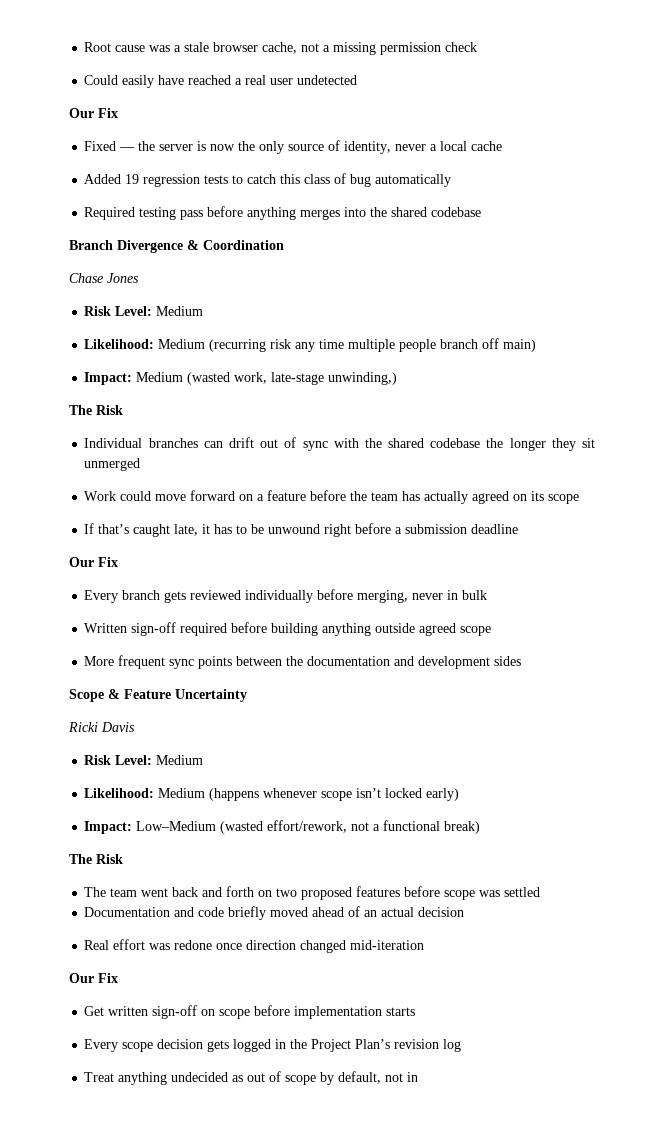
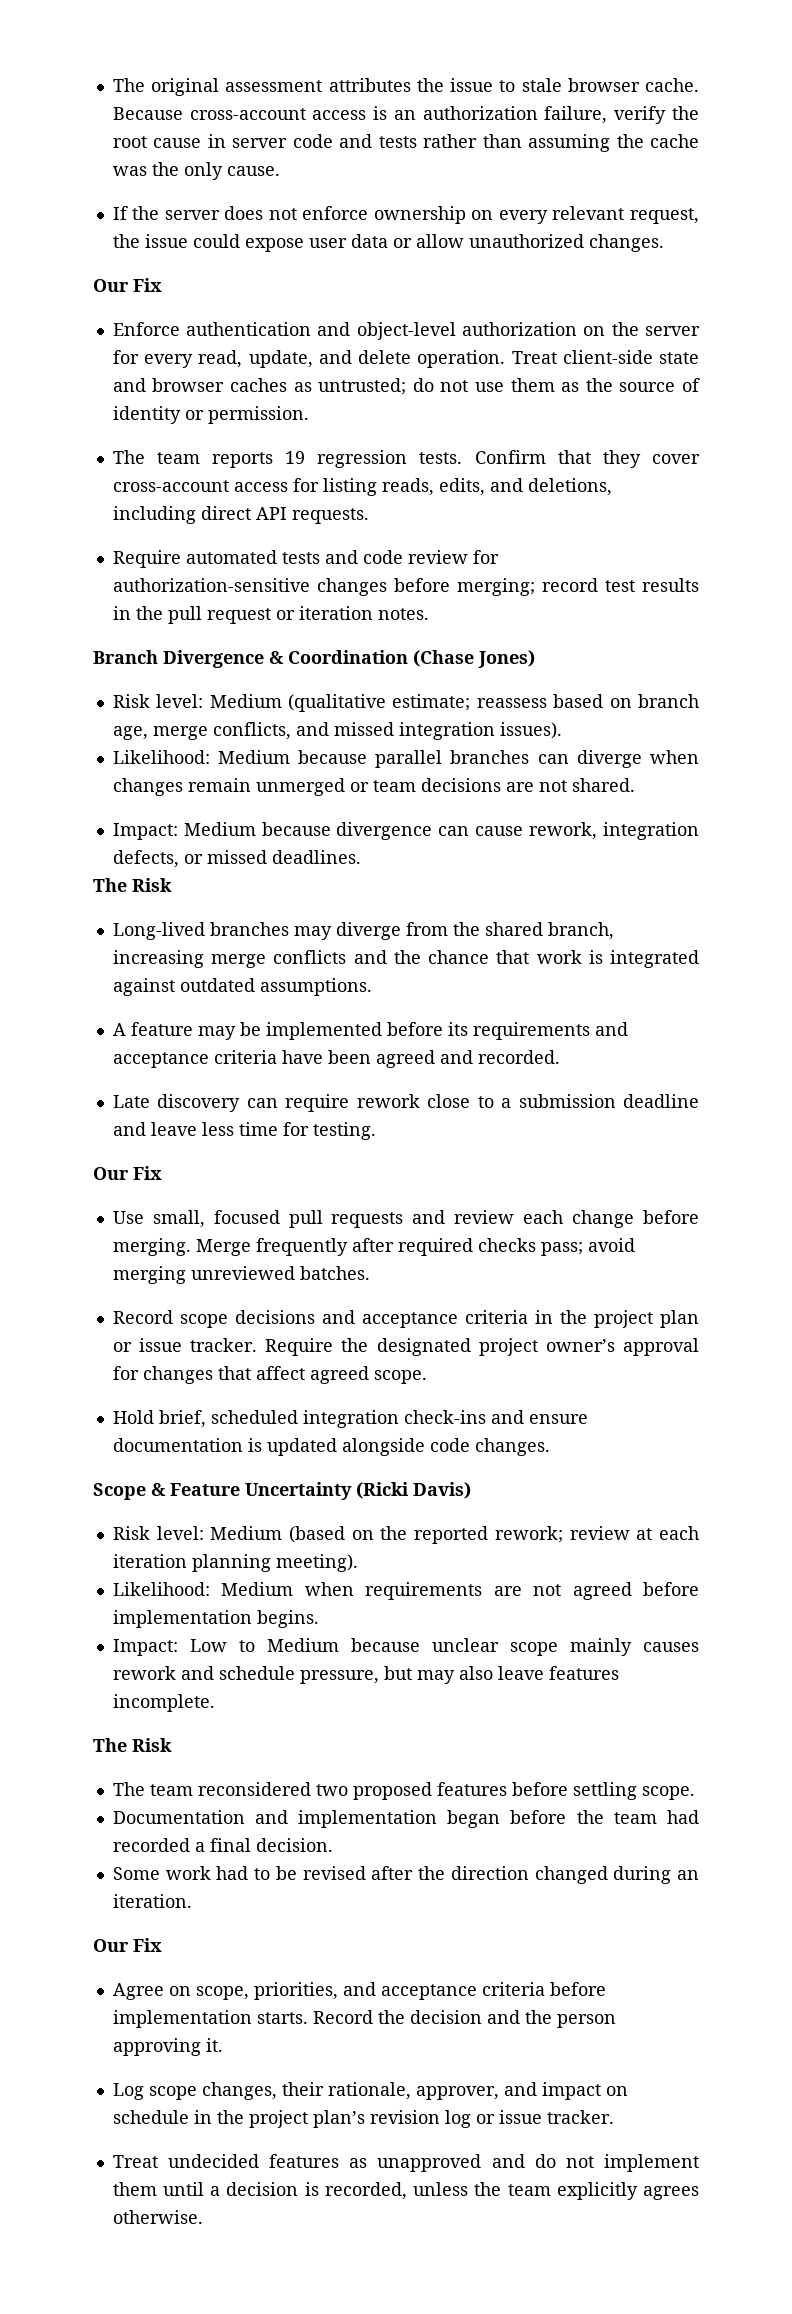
[84,42,478,55] [84,75,358,88] [69,108,118,118] [84,140,503,154] [84,173,452,187] [84,206,482,220] Root cause was a stale browser cache, not a missing permission check // Could easily have reached a real user undetected // Our Fix // Fixed — the server is now the only source of identity, never a local cache // Added 19 regression tests to catch this class of bug automatically // Required testing pass before anything merges into the shared codebase -> [112,78,700,96] [112,106,699,124] [112,134,700,152] [112,162,280,180] [112,206,699,224] [112,234,664,252] [93,278,162,292] [112,322,700,340] [112,350,700,368] [112,378,701,395] [112,406,309,424] [112,450,700,468] [112,478,612,496] [112,506,369,524] [112,550,499,568] [112,578,700,596] [112,606,429,624] The original assessment attributes the issue to stale browser cache. Because cross-account access is an authorization failure, verify the root cause in server code and tests rather than assuming the cache was the only cause. // If the server does not enforce ownership on every relevant request, the issue could expose user data or allow unauthorized changes. // Our Fix // Enforce authentication and object-level authorization on the server for every read, update, and delete operation. Treat client-side state and browser caches as untrusted; do not use them as the source of identity or permission. // The team reports 19 regression tests. Confirm that they cover cross-account access for listing reads, edits, and deletions, including direct API requests. // Require automated tests and code review for authorization-sensitive changes before merging; record test results in the pull request or iteration notes.
[69,273,139,283] [84,306,204,316] [84,338,537,352] [84,372,398,385] [69,405,123,415] [84,437,596,451] [84,458,141,471] [84,490,580,504] [84,523,519,537] [69,557,118,567] [84,589,488,603] [84,622,492,636] [84,655,522,669] // Chase Jones // Risk Level: Medium // Likelihood: Medium (recurring risk any time multiple people branch off main) // Impact: Medium (wasted work, late-stage unwinding,) // The Risk // Individual branches can drift out of sync with the shared codebase the longer they sit unmerged // Work could move forward on a feature before the team has actually agreed on its scope // If that’s caught late, it has to be unwound right before a submission deadline // Our Fix // Every branch gets reviewed individually before merging, never in bulk // Written sign-off required before building anything outside agreed scope // More frequent sync points between the documentation and development sides -> [413,650,535,668] [112,694,699,712] [112,722,562,740] [112,750,699,768] [112,778,635,796] [112,822,700,840] [112,850,361,868] [93,878,172,892] [112,922,614,940] [112,950,700,968] [112,978,372,996] [112,1022,628,1040] [112,1050,560,1068] [112,1094,700,1112] [112,1122,376,1140] [93,1166,162,1180] [112,1210,699,1228] [112,1238,635,1256] [112,1266,370,1284] [112,1310,700,1328] [112,1338,699,1356] [112,1366,427,1384] [112,1410,588,1428] [112,1438,550,1456] (Chase Jones) // Risk level: Medium (qualitative estimate; reassess based on branch age, merge conflicts, and missed integration issues). // Likelihood: Medium because parallel branches can diverge when changes remain unmerged or team decisions are not shared. // Impact: Medium because divergence can cause rework, integration defects, or missed deadlines. // The Risk // Long-lived branches may diverge from the shared branch, increasing merge conflicts and the chance that work is integrated against outdated assumptions. // A feature may be implemented before its requirements and acceptance criteria have been agreed and recorded. // Late discovery can require rework close to a submission deadline and leave less time for testing. // Our Fix // Use small, focused pull requests and review each change before merging. Merge frequently after required checks pass; avoid merging unreviewed batches. // Record scope decisions and acceptance criteria in the project plan or issue tracker. Require the designated project owner’s approval for changes that affect agreed scope. // Hold brief, scheduled integration check-ins and ensure documentation is updated alongside code changes.
[68,722,135,732] [84,755,204,765] [84,788,460,801] [84,820,481,834] // Ricki Davis // Risk Level: Medium // Likelihood: Medium (happens whenever scope isn’t locked early) // Impact: Low–Medium (wasted effort/rework, not a functional break) -> [356,1482,471,1499] [112,1526,700,1544] [112,1554,358,1572] [112,1582,700,1600] [112,1610,319,1628] [112,1638,699,1656] [112,1666,619,1684] [112,1694,215,1712] (Ricki Davis) // Risk level: Medium (based on the reported rework; review at each iteration planning meeting). // Likelihood: Medium when requirements are not agreed before implementation begins. // Impact: Low to Medium because unclear scope mainly causes rework and schedule pressure, but may also leave features incomplete.
[141,886,273,897] went back and forth on -> [197,1782,311,1796] reconsidered
[444,887,541,900] scope was settled -> [572,1782,695,1800] settling scope.
[198,906,465,920] [84,939,425,953] [69,973,118,983] [84,1005,416,1019] [84,1039,462,1052] [84,1071,419,1085] code briefly moved ahead of an actual decision // Real effort was redone once direction changed mid-iteration // Our Fix // Get written sign-off on scope before implementation starts // Every scope decision gets logged in the Project Plan’s revision log // Treat anything undecided as out of scope by default, not in -> [298,1810,699,1828] [112,1838,333,1852] [112,1866,699,1884] [112,1894,192,1908] [93,1938,162,1952] [112,1982,606,2000] [112,2010,616,2028] [112,2038,223,2056] [112,2082,628,2100] [112,2110,614,2128] [112,2154,699,2172] [112,2182,700,2200] [112,2210,203,2224] implementation began before the team had recorded a final decision. // Some work had to be revised after the direction changed during an iteration. // Our Fix // Agree on scope, priorities, and acceptance criteria before implementation starts. Record the decision and the person approving it. // Log scope changes, their rationale, approver, and impact on schedule in the project plan’s revision log or issue tracker. // Treat undecided features as unapproved and do not implement them until a decision is recorded, unless the team explicitly agrees otherwise.

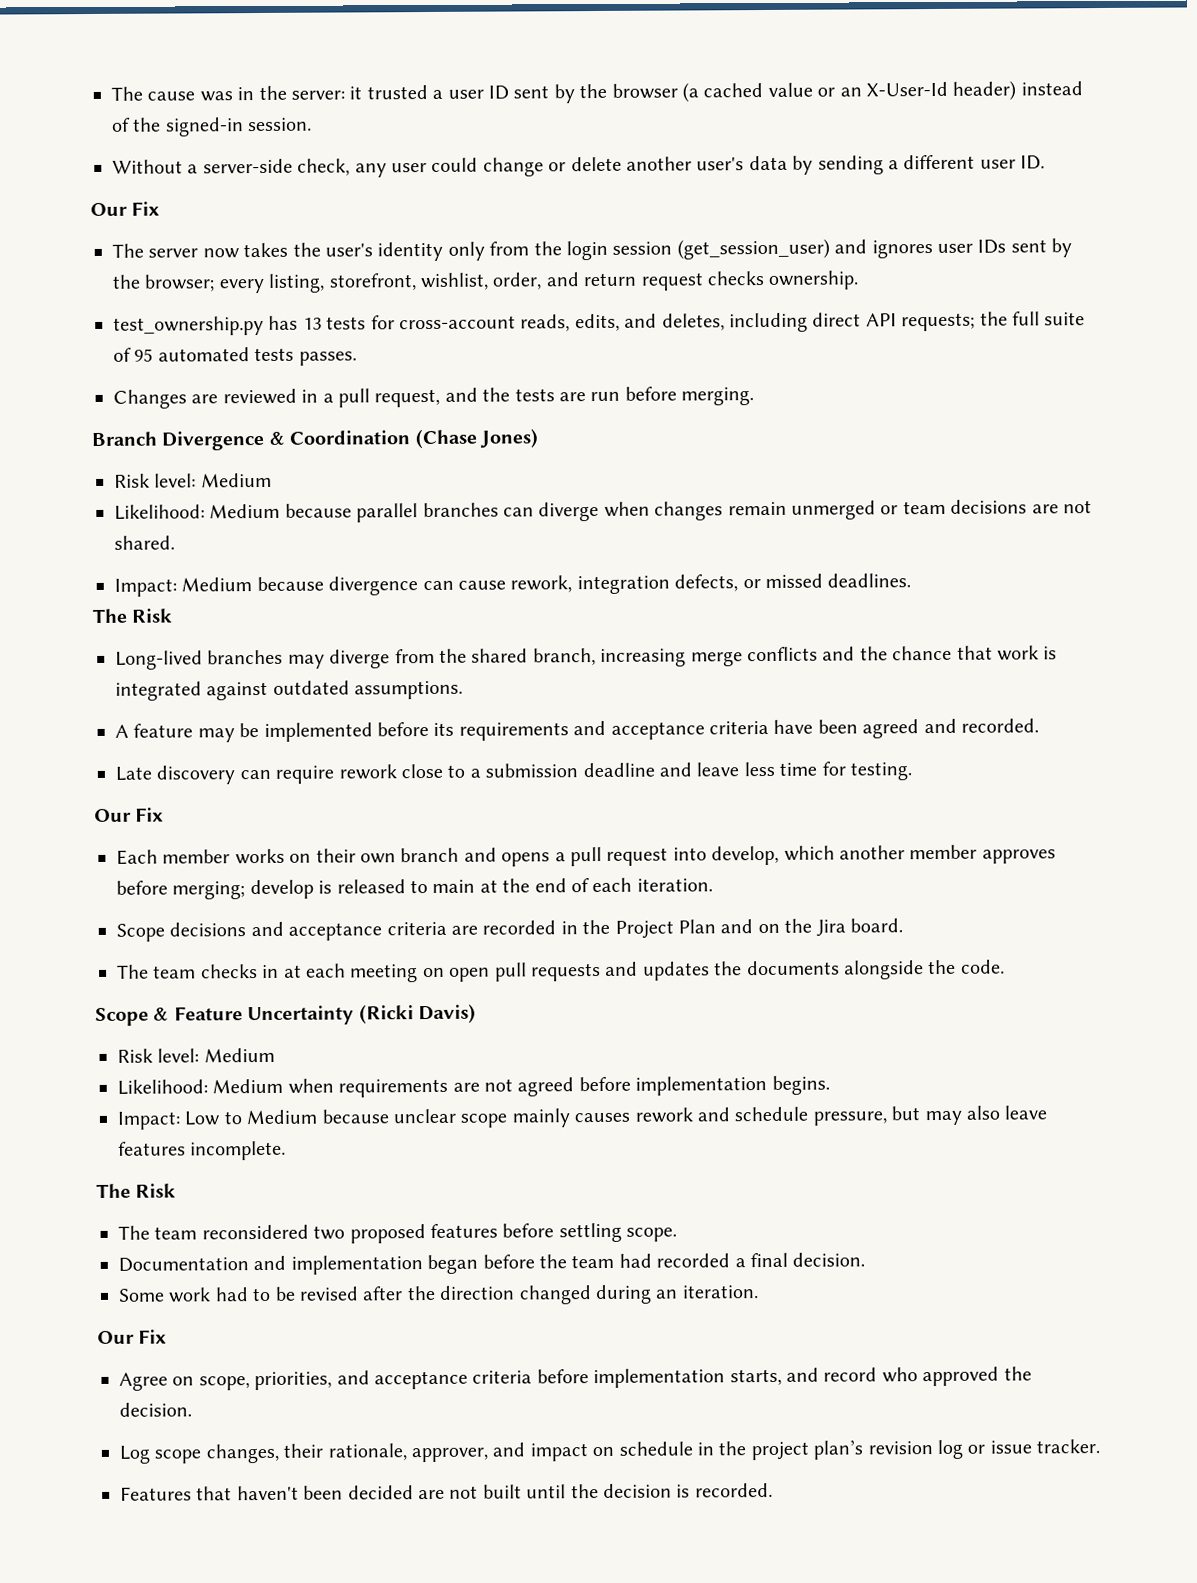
[112,78,700,96] [112,106,699,124] [112,134,700,152] [112,162,280,180] [112,206,699,224] [112,234,664,252] [93,278,162,292] [112,322,700,340] [112,350,700,368] [112,378,701,395] [112,406,309,424] [112,450,700,468] [112,478,377,496] The original assessment attributes the issue to stale browser cache. Because cross-account access is an authorization failure, verify the root cause in server code and tests rather than assuming the cache was the only cause. // If the server does not enforce ownership on every relevant request, the issue could expose user data or allow unauthorized changes. // Our Fix // Enforce authentication and object-level authorization on the server for every read, update, and delete operation. Treat client-side state and browser caches as untrusted; do not use them as the source of identity or permission. // The team reports 19 regression tests. Confirm that they cover cross-account access for listing -> [111,80,1083,104] [111,117,313,137] [112,154,1046,178] [90,201,161,217] [112,238,1073,262] [112,270,860,294] [113,315,516,336] The cause was in the server: it trusted a user ID sent by the browser (a cached value or an X-User-Id header) instead of the signed-in session. // Without a server-side check, any user could change or delete another user's data by sending a different user ID. // Our Fix // The server now takes the user's identity only from the login session (get_session_user) and ignores user IDs sent by the browser; every listing, storefront, wishlist, order, and return request checks ownership. // test_ownership.py has 13 tests for cross-account
[527,478,612,496] deletions, -> [661,313,725,331] deletes,
[291,508,369,524] [112,550,499,568] [112,578,700,596] [112,606,429,624] requests. // Require automated tests and code review for authorization-sensitive changes before merging; record test results in the pull request or iteration notes. -> [901,311,1086,332] [113,347,357,366] [113,386,755,409] requests; the full suite of 95 automated tests passes. // Changes are reviewed in a pull request, and the tests are run before merging.
[288,694,699,712] [112,722,562,740] (qualitative estimate; reassess based on branch age, merge conflicts, and missed integration issues). -> (272, 480) none
[112,1210,699,1228] [112,1238,635,1256] [112,1266,370,1284] [112,1310,700,1328] [112,1338,699,1356] [112,1366,427,1384] [112,1410,588,1428] [112,1438,550,1456] Use small, focused pull requests and review each change before merging. Merge frequently after required checks pass; avoid merging unreviewed batches. // Record scope decisions and acceptance criteria in the project plan or issue tracker. Require the designated project owner’s approval for changes that affect agreed scope. // Hold brief, scheduled integration check-ins and ensure documentation is updated alongside code changes. -> [116,844,1056,867] [116,877,713,900] [116,918,903,942] [117,959,1005,983] Each member works on their own branch and opens a pull request into develop, which another member approves before merging; develop is released to main at the end of each iteration. // Scope decisions and acceptance criteria are recorded in the Project Plan and on the Jira board. // The team checks in at each meeting on open pull requests and updates the documents alongside the code.
[288,1526,700,1544] [112,1554,358,1572] (based on the reported rework; review at each iteration planning meeting). -> (275, 1055) none
[256,2010,616,2028] [112,2038,223,2056] starts. Record the decision and the person approving it. -> [729,1366,1032,1387] [119,1402,192,1417] starts, and record who approved the decision.
[112,2154,699,2172] [112,2182,700,2200] [112,2210,203,2224] Treat undecided features as unapproved and do not implement them until a decision is recorded, unless the team explicitly agrees otherwise. -> [120,1482,773,1501] Features that haven't been decided are not built until the decision is recorded.

